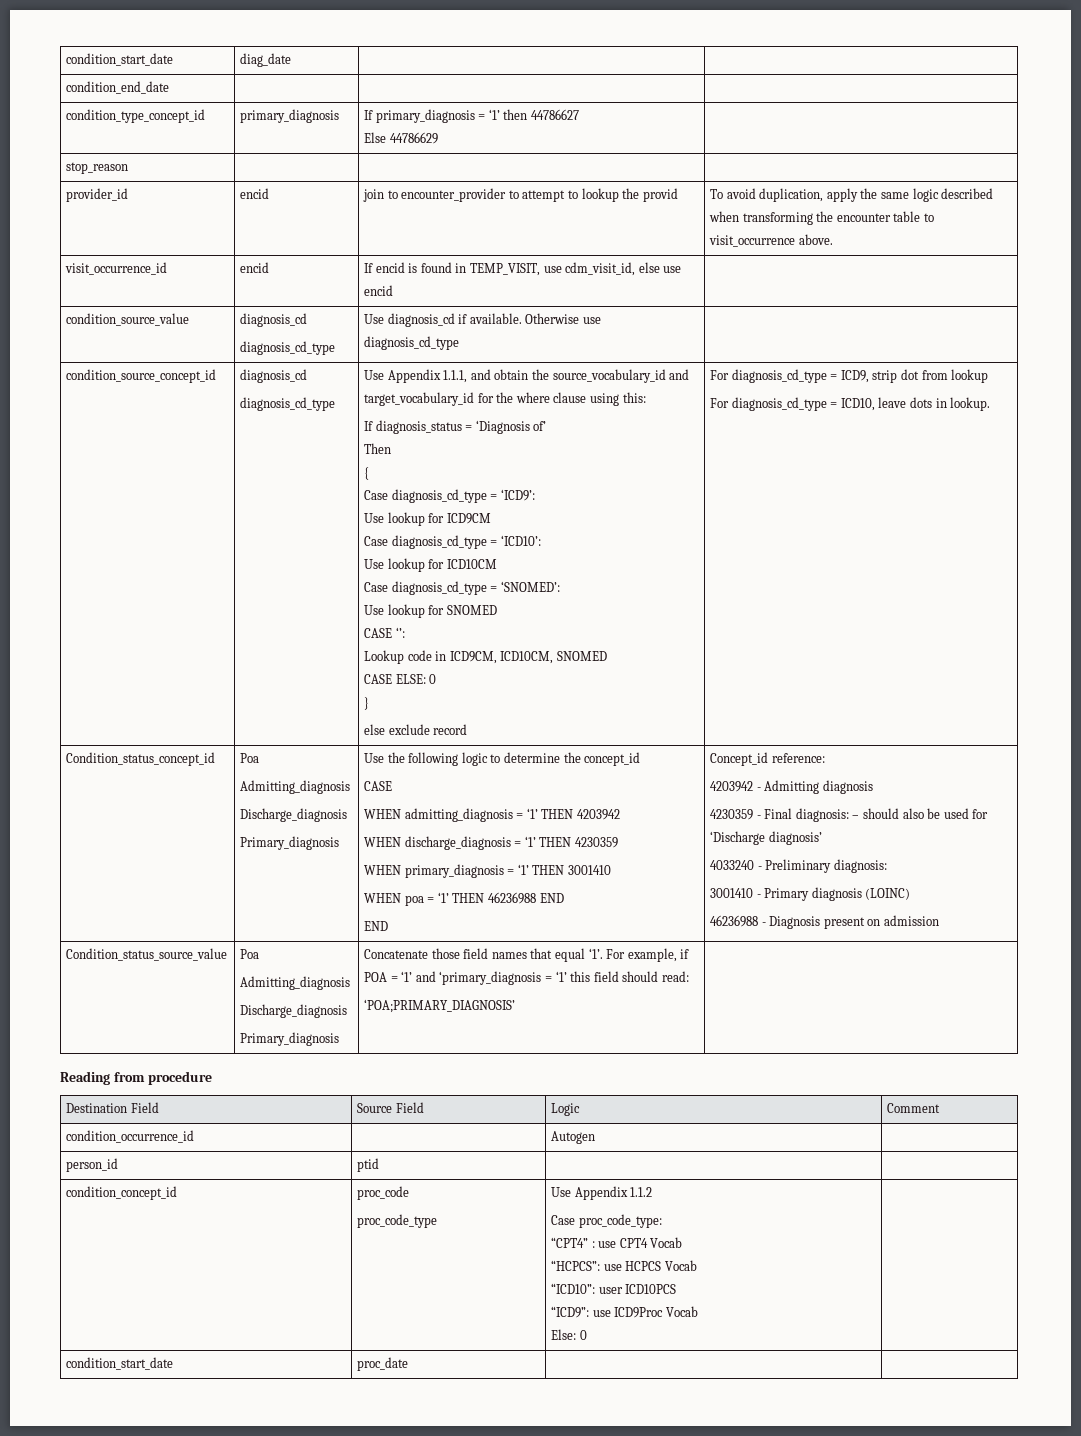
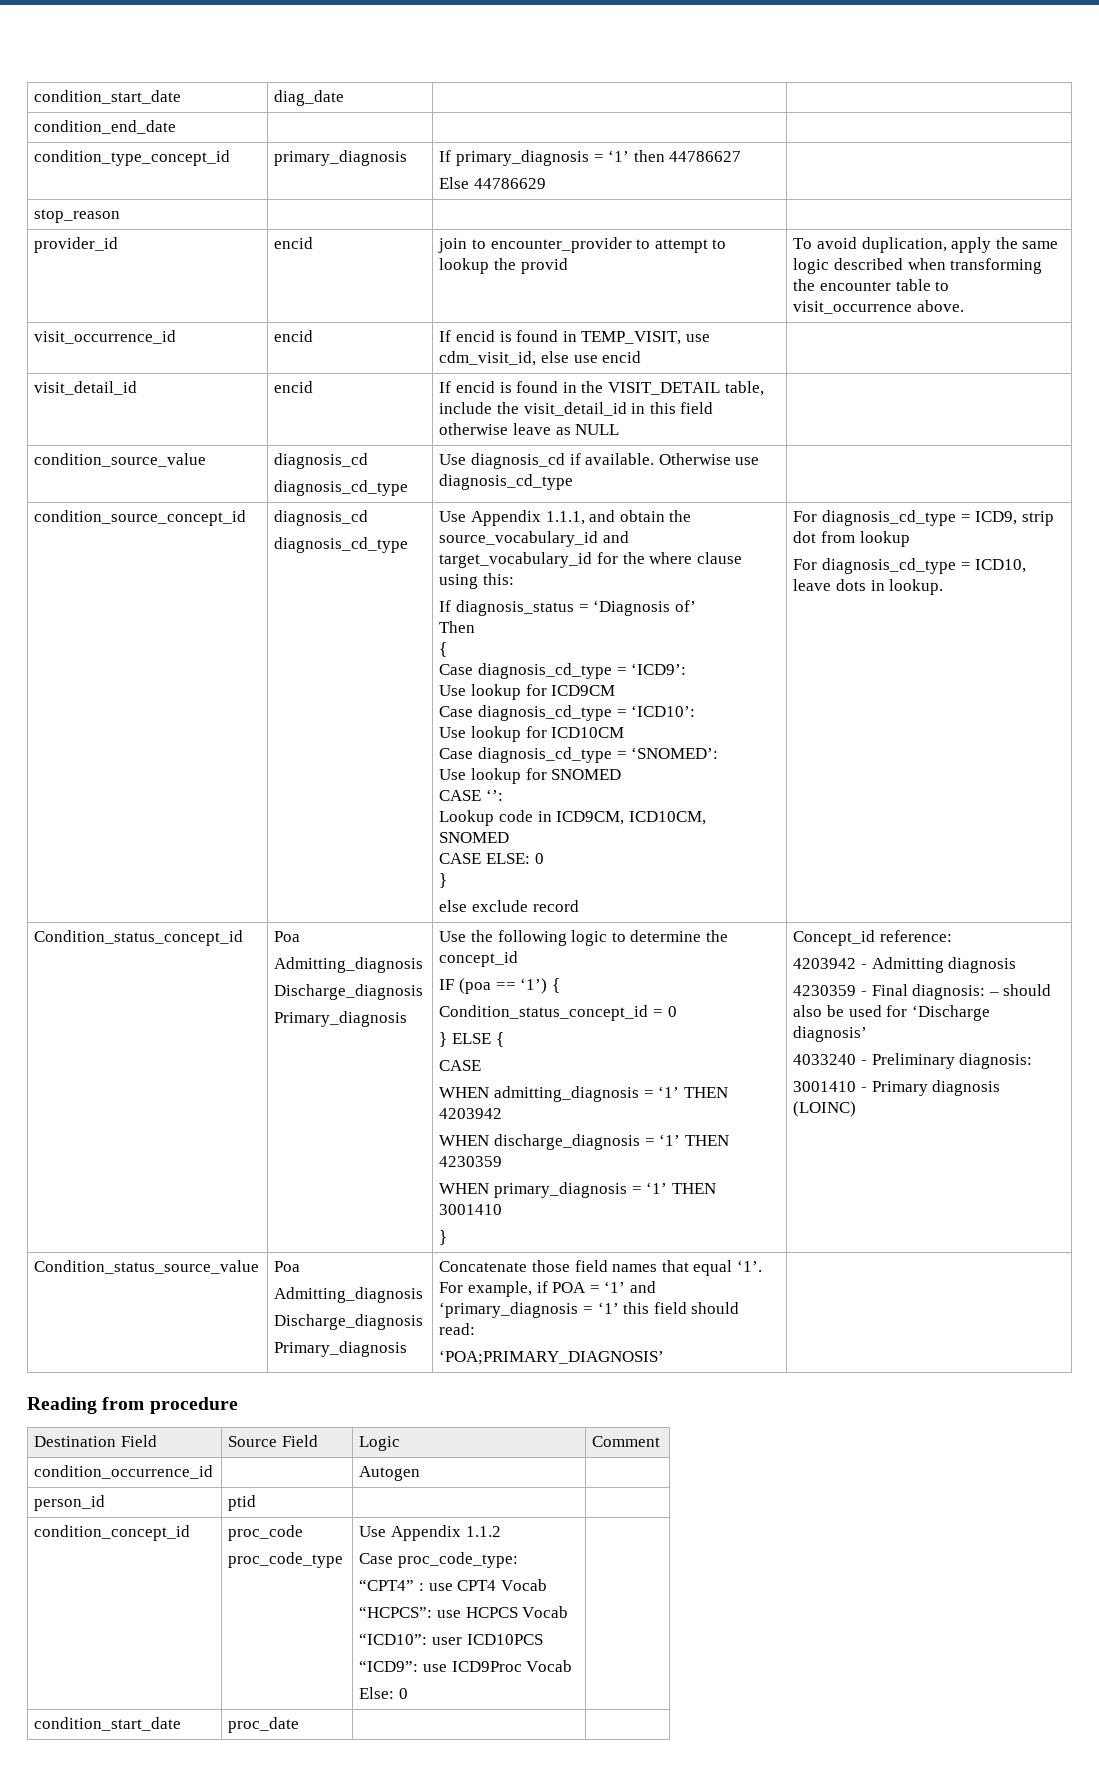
(394, 290) none -> [34,381,138,395] [274,381,314,393] [439,381,764,396] [439,402,714,416] [439,423,620,435] // visit_detail_id | encid | If encid is found in the VISIT_DETAIL table, include the visit_detail_id in this field otherwise leave as NULL |
(641, 759) none -> [439,978,560,994] [439,1005,677,1021] [439,1032,504,1047] // IF (poa == ‘1’) { // Condition_status_concept_id = 0 // } ELSE {
[364,892,564,906] [364,921,389,931] WHEN poa = ‘1’ THEN 46236988 END // END -> [439,1230,448,1245] }
[710,915,940,929] // 46236988 - Diagnosis present on admission -> (857, 1109) none

